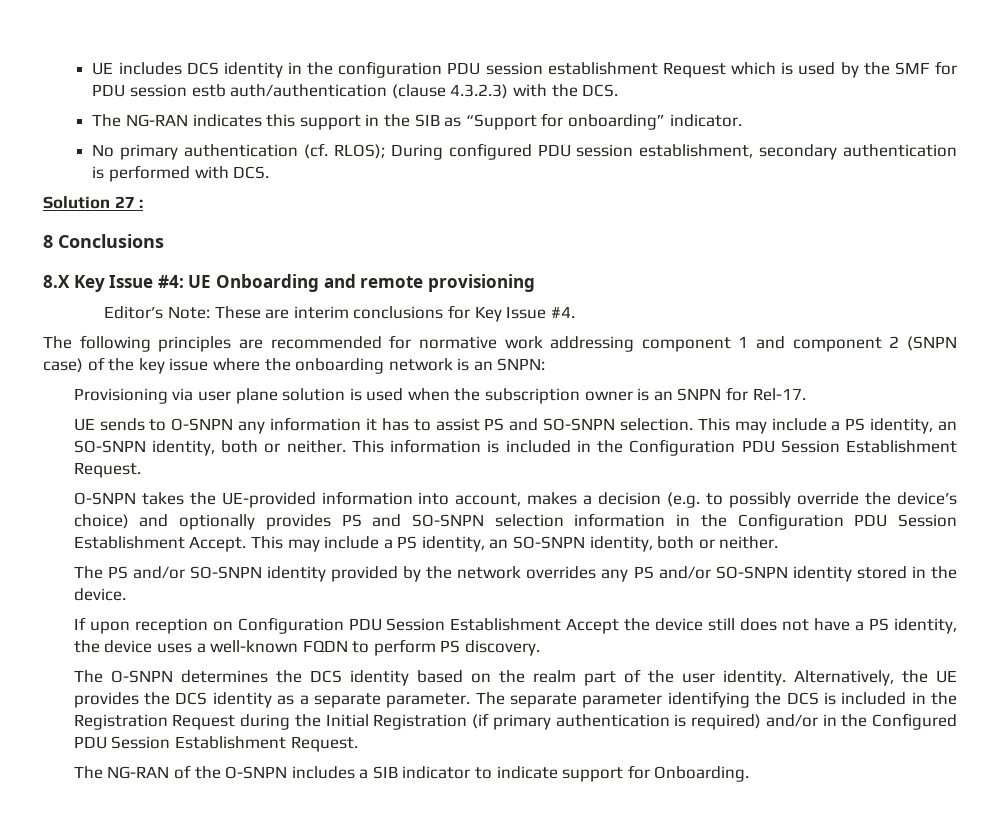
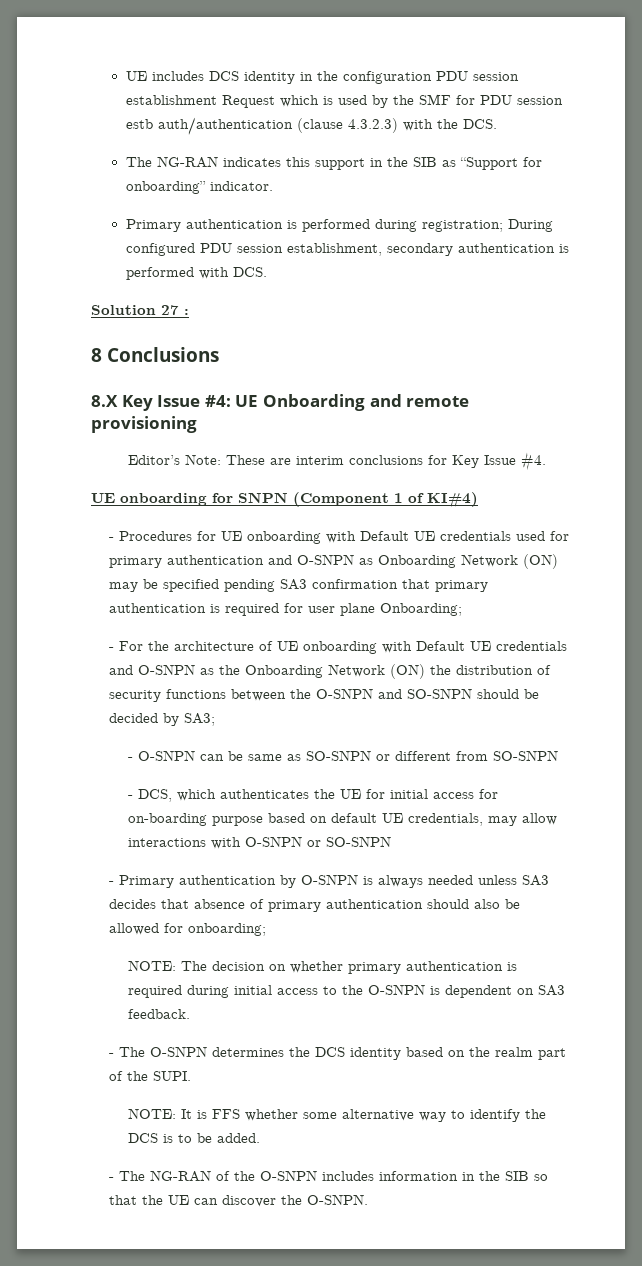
[92,143,385,160] No primary authentication (cf. RLOS); -> [125,219,503,232] Primary authentication is performed during registration;
[43,335,957,352] [43,357,546,374] [73,387,806,404] [73,417,957,434] [73,439,957,456] [73,462,141,478] [73,491,958,508] [73,513,957,530] [73,536,779,552] [73,566,958,582] [73,588,126,601] [73,617,958,634] [73,639,541,656] The following principles are recommended for normative work addressing component 1 and component 2 (SNPN case) of the key issue where the onboarding network is an SNPN: // Provisioning via user plane solution is used when the subscription owner is an SNPN for Rel-17. // UE sends to O-SNPN any information it has to assist PS and SO-SNPN selection. This may include a PS identity, an SO-SNPN identity, both or neither. This information is included in the Configuration PDU Session Establishment Request. // O-SNPN takes the UE-provided information into account, makes a decision (e.g. to possibly override the device’s choice) and optionally provides PS and SO-SNPN selection information in the Configuration PDU Session Establishment Accept. This may include a PS identity, an SO-SNPN identity, both or neither. // The PS and/or SO-SNPN identity provided by the network overrides any PS and/or SO-SNPN identity stored in the device. // If upon reception on Configuration PDU Session Establishment Accept the device still does not have a PS identity, the device uses a well-known FQDN to perform PS discovery. // -> [91,492,478,508] [109,531,570,544] [109,554,559,569] [109,579,489,592] [109,603,463,616] [109,641,568,654] [109,664,552,679] [109,688,540,702] [109,713,216,726] [127,750,558,761] [127,789,498,802] [127,813,557,826] [127,836,391,849] [109,874,550,888] [109,899,521,912] [109,923,267,936] [127,960,517,974] [127,984,565,998] [127,1009,190,1019] [109,1053,115,1057] UE onboarding for SNPN (Component 1 of KI#4) // - Procedures for UE onboarding with Default UE credentials used for primary authentication and O-SNPN as Onboarding Network (ON) may be specified pending SA3 confirmation that primary authentication is required for user plane Onboarding; // - For the architecture of UE onboarding with Default UE credentials and O-SNPN as the Onboarding Network (ON) the distribution of security functions between the O-SNPN and SO-SNPN should be decided by SA3; // - O-SNPN can be same as SO-SNPN or different from SO-SNPN // - DCS, which authenticates the UE for initial access for on-boarding purpose based on default UE credentials, may allow interactions with O-SNPN or SO-SNPN // - Primary authentication by O-SNPN is always needed unless SA3 decides that absence of primary authentication should also be allowed for onboarding; // NOTE: The decision on whether primary authentication is required during initial access to the O-SNPN is dependent on SA3 feedback. // -
[681,670,957,686] [73,691,957,708] [73,713,957,730] [73,736,358,752] user identity. Alternatively, the UE provides the DCS identity as a separate parameter. The separate parameter identifying the DCS is included in the Registration Request during the Initial Registration (if primary authentication is required) and/or in the Configured PDU Session Establishment Request. // -> [153,1071,192,1081] [127,1108,546,1122] [127,1133,260,1143] [109,1177,115,1181] SUPI. // NOTE: It is FFS whether some alternative way to identify the DCS is to be added. // -
[359,765,750,782] a SIB indicator to indicate support for Onboarding. -> [379,1171,549,1181] [109,1194,369,1207] information in the SIB so that the UE can discover the O-SNPN.

